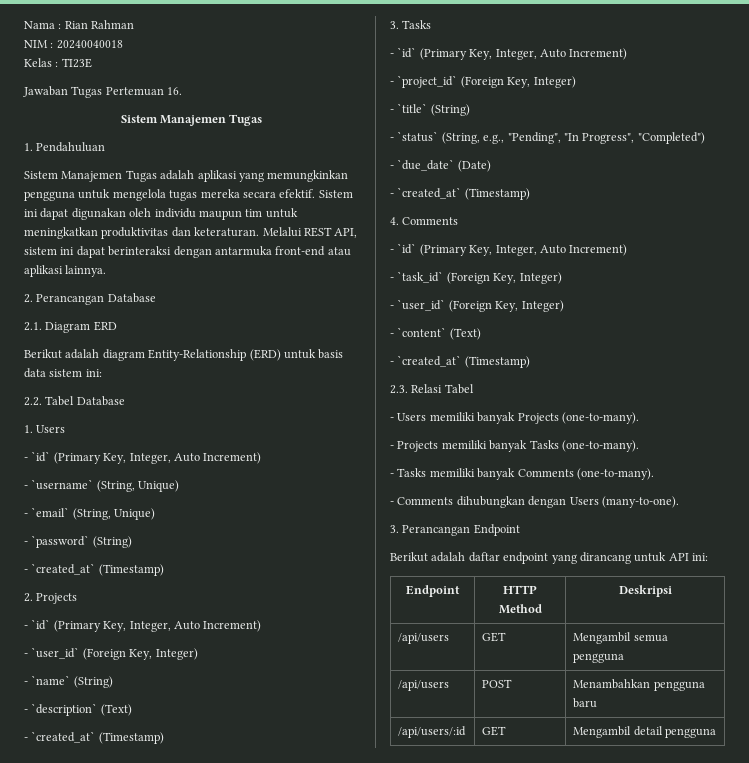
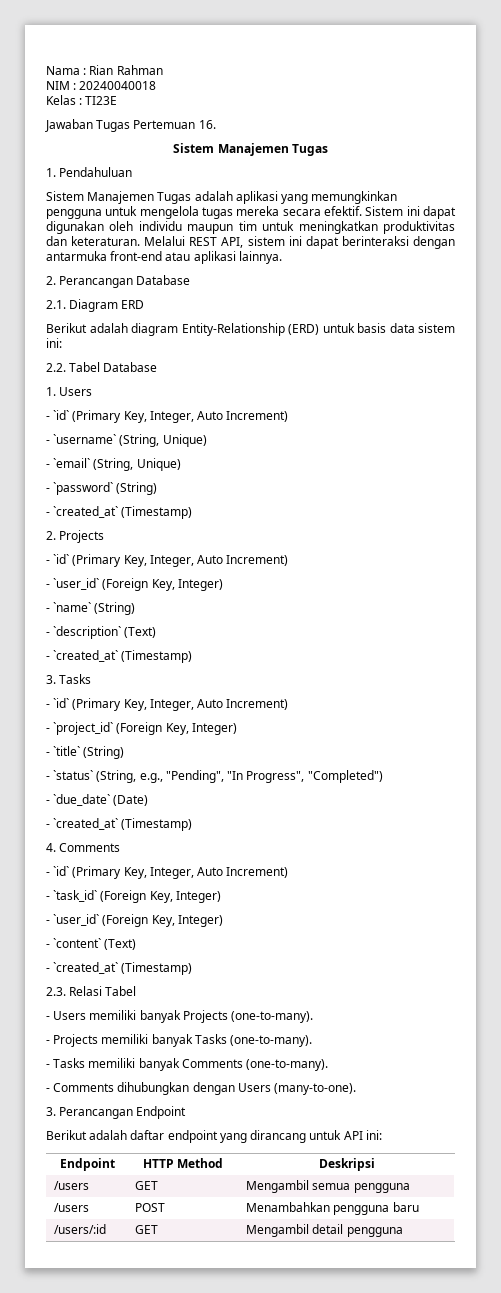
[398,633,450,644] /api/users -> [54,1181,90,1190] /users
[398,680,450,691] /api/users -> [54,1203,90,1212] /users
[398,726,467,738] /api/users/:id -> [54,1224,107,1234] /users/:id

